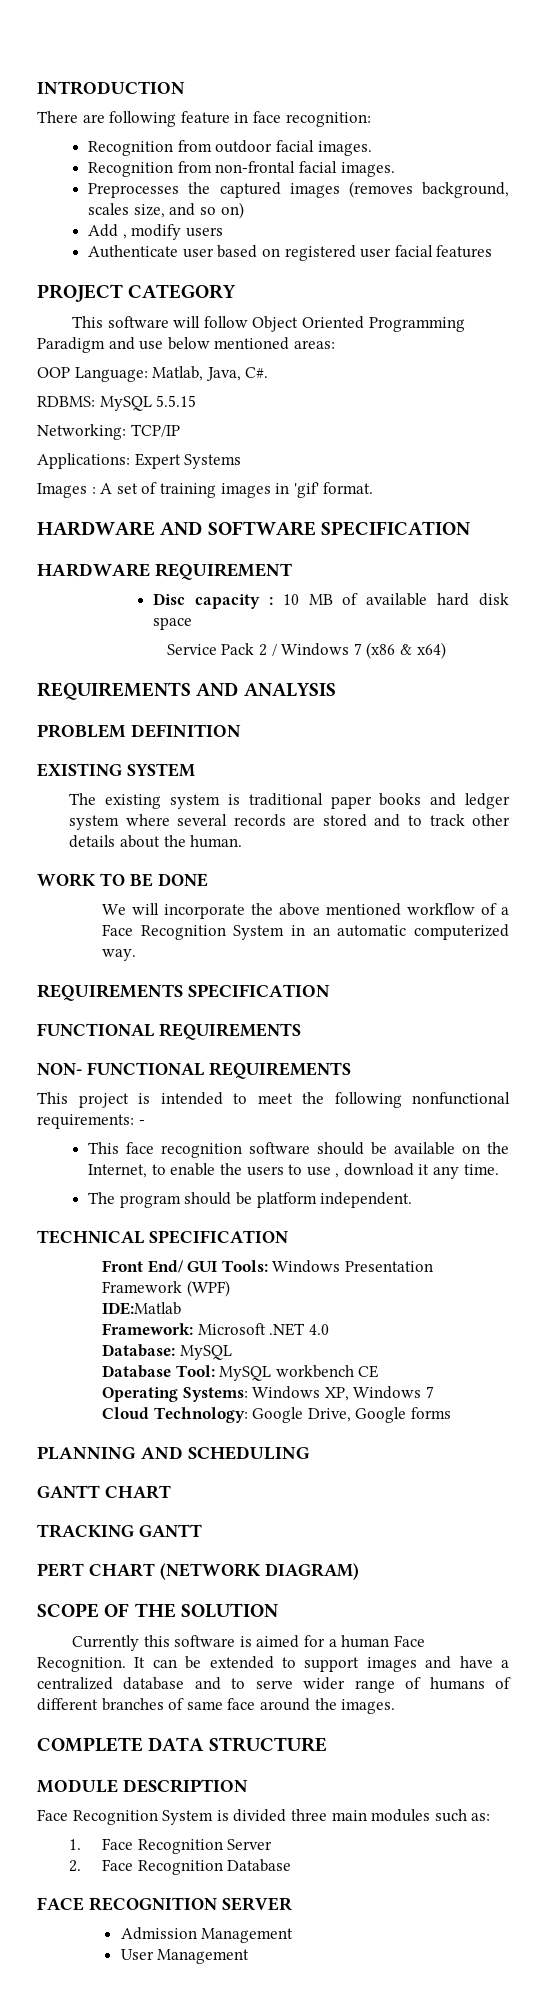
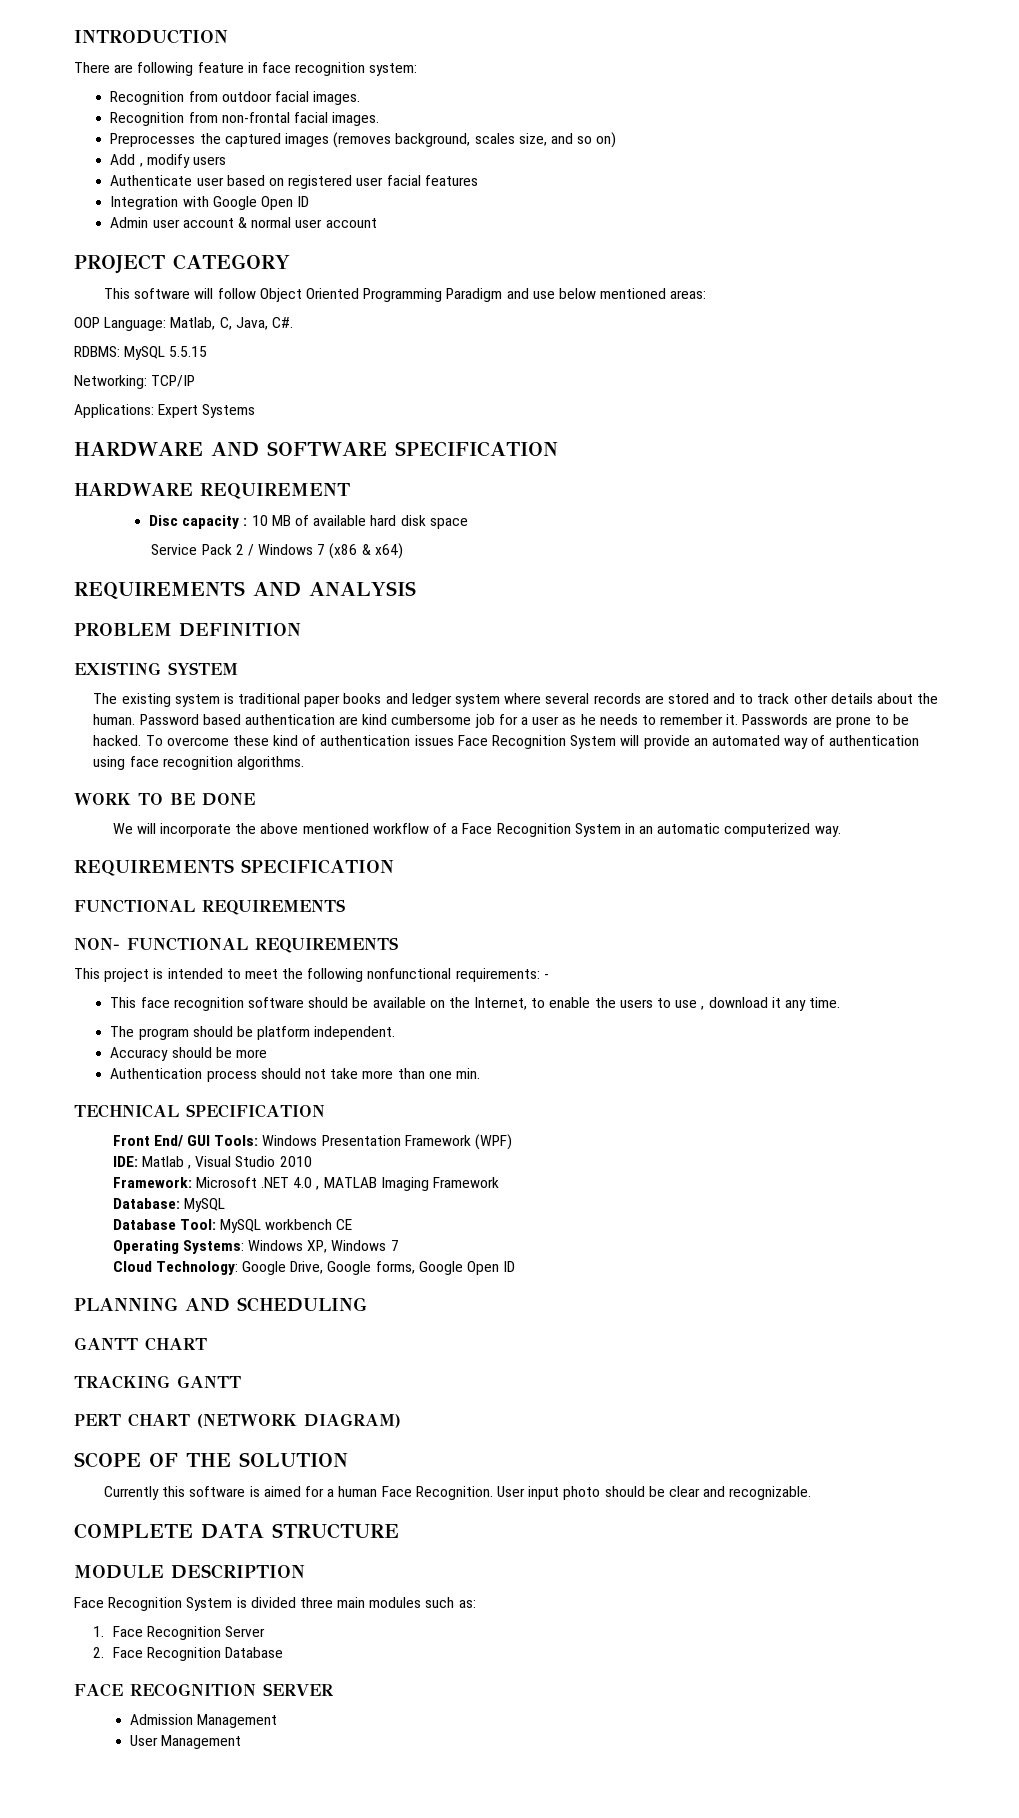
[285,112,371,127] recognition: -> [295,62,418,76] recognition system:
(493, 251) none -> [110,196,310,210] [110,217,377,228] // Integration with Google Open ID // Admin user account & normal user account
(204, 373) none -> [219,317,232,330] C,
[37,482,374,498] // Images : A set of training images in 'gif' format. -> (256, 411) none
(243, 841) none -> [139,714,910,728] [93,735,920,749] [93,756,304,770] Password based authentication are kind cumbersome job for a user as he needs to remember it. Passwords are prone to be hacked. To overcome these kind of authentication issues Face Recognition System will provide an automated way of authentication using face recognition algorithms.
(413, 1200) none -> [110,1047,267,1061] [110,1068,480,1082] // Accuracy should be more // Authentication process should not take more than one min.
[101,1302,181,1315] IDE:Matlab -> [112,1156,312,1169] IDE: Matlab , Visual Studio 2010
(329, 1329) none -> [316,1177,499,1191] , MATLAB Imaging Framework
[410,1407,451,1419] forms -> [375,1261,516,1275] forms, Google Open ID
[134,1656,509,1672] [37,1677,512,1693] [37,1698,396,1714] It can be extended to support images and have a centralized database and to serve wider range of humans of different branches of same face around the images. -> [496,1486,812,1500] User input photo should be clear and recognizable.

